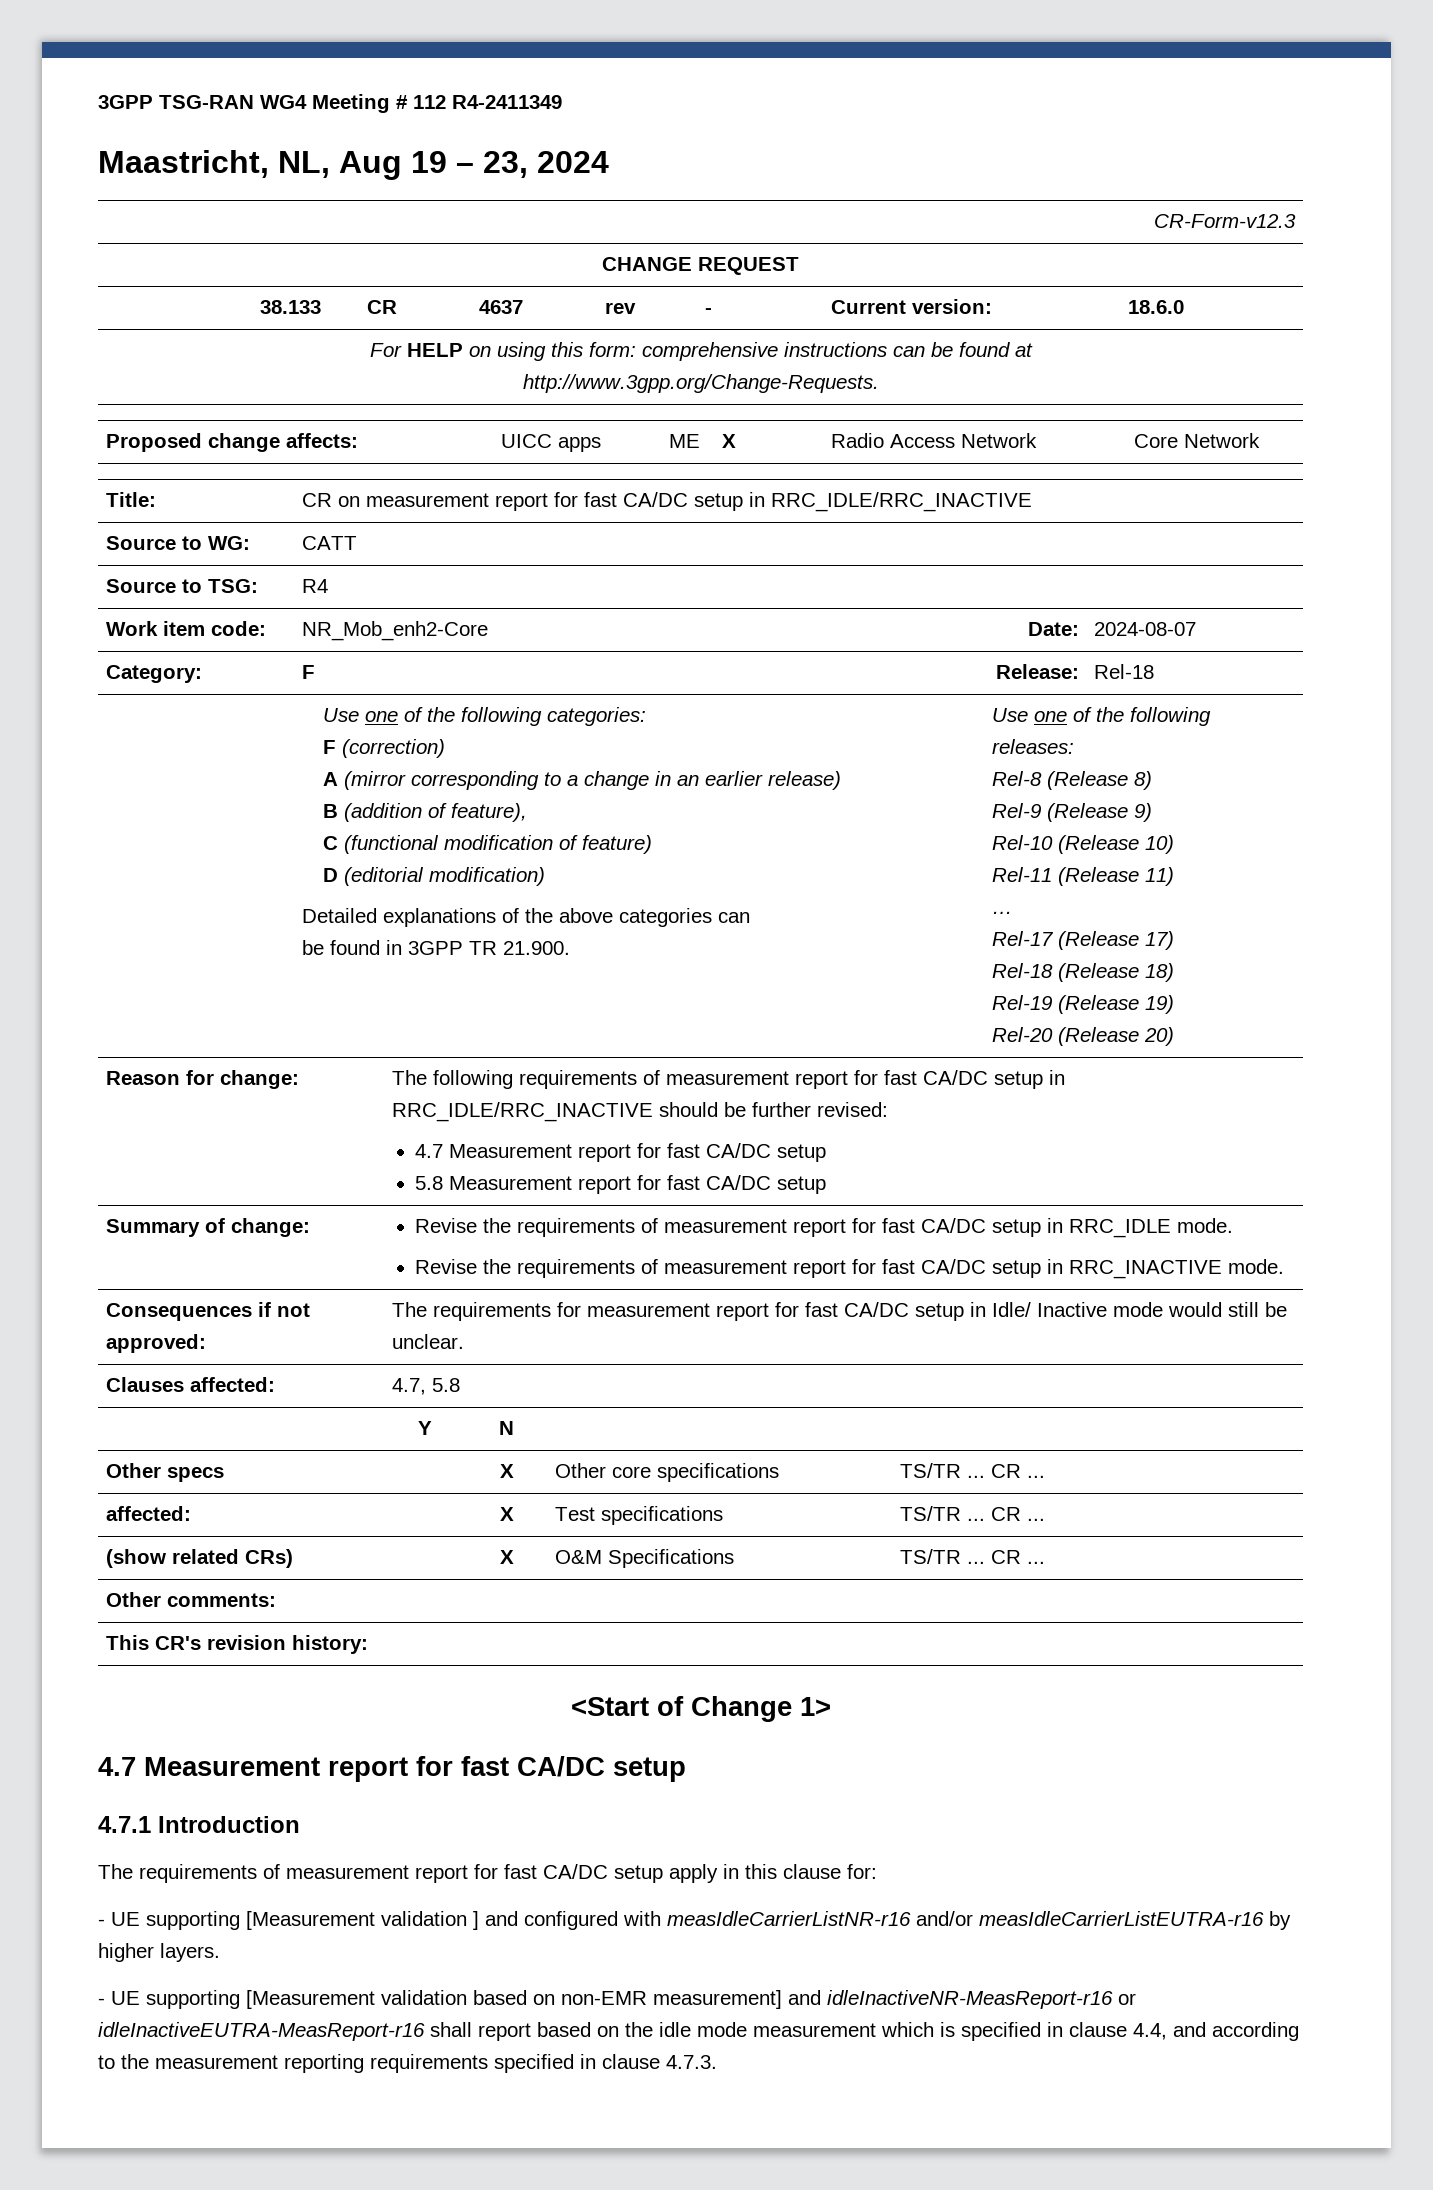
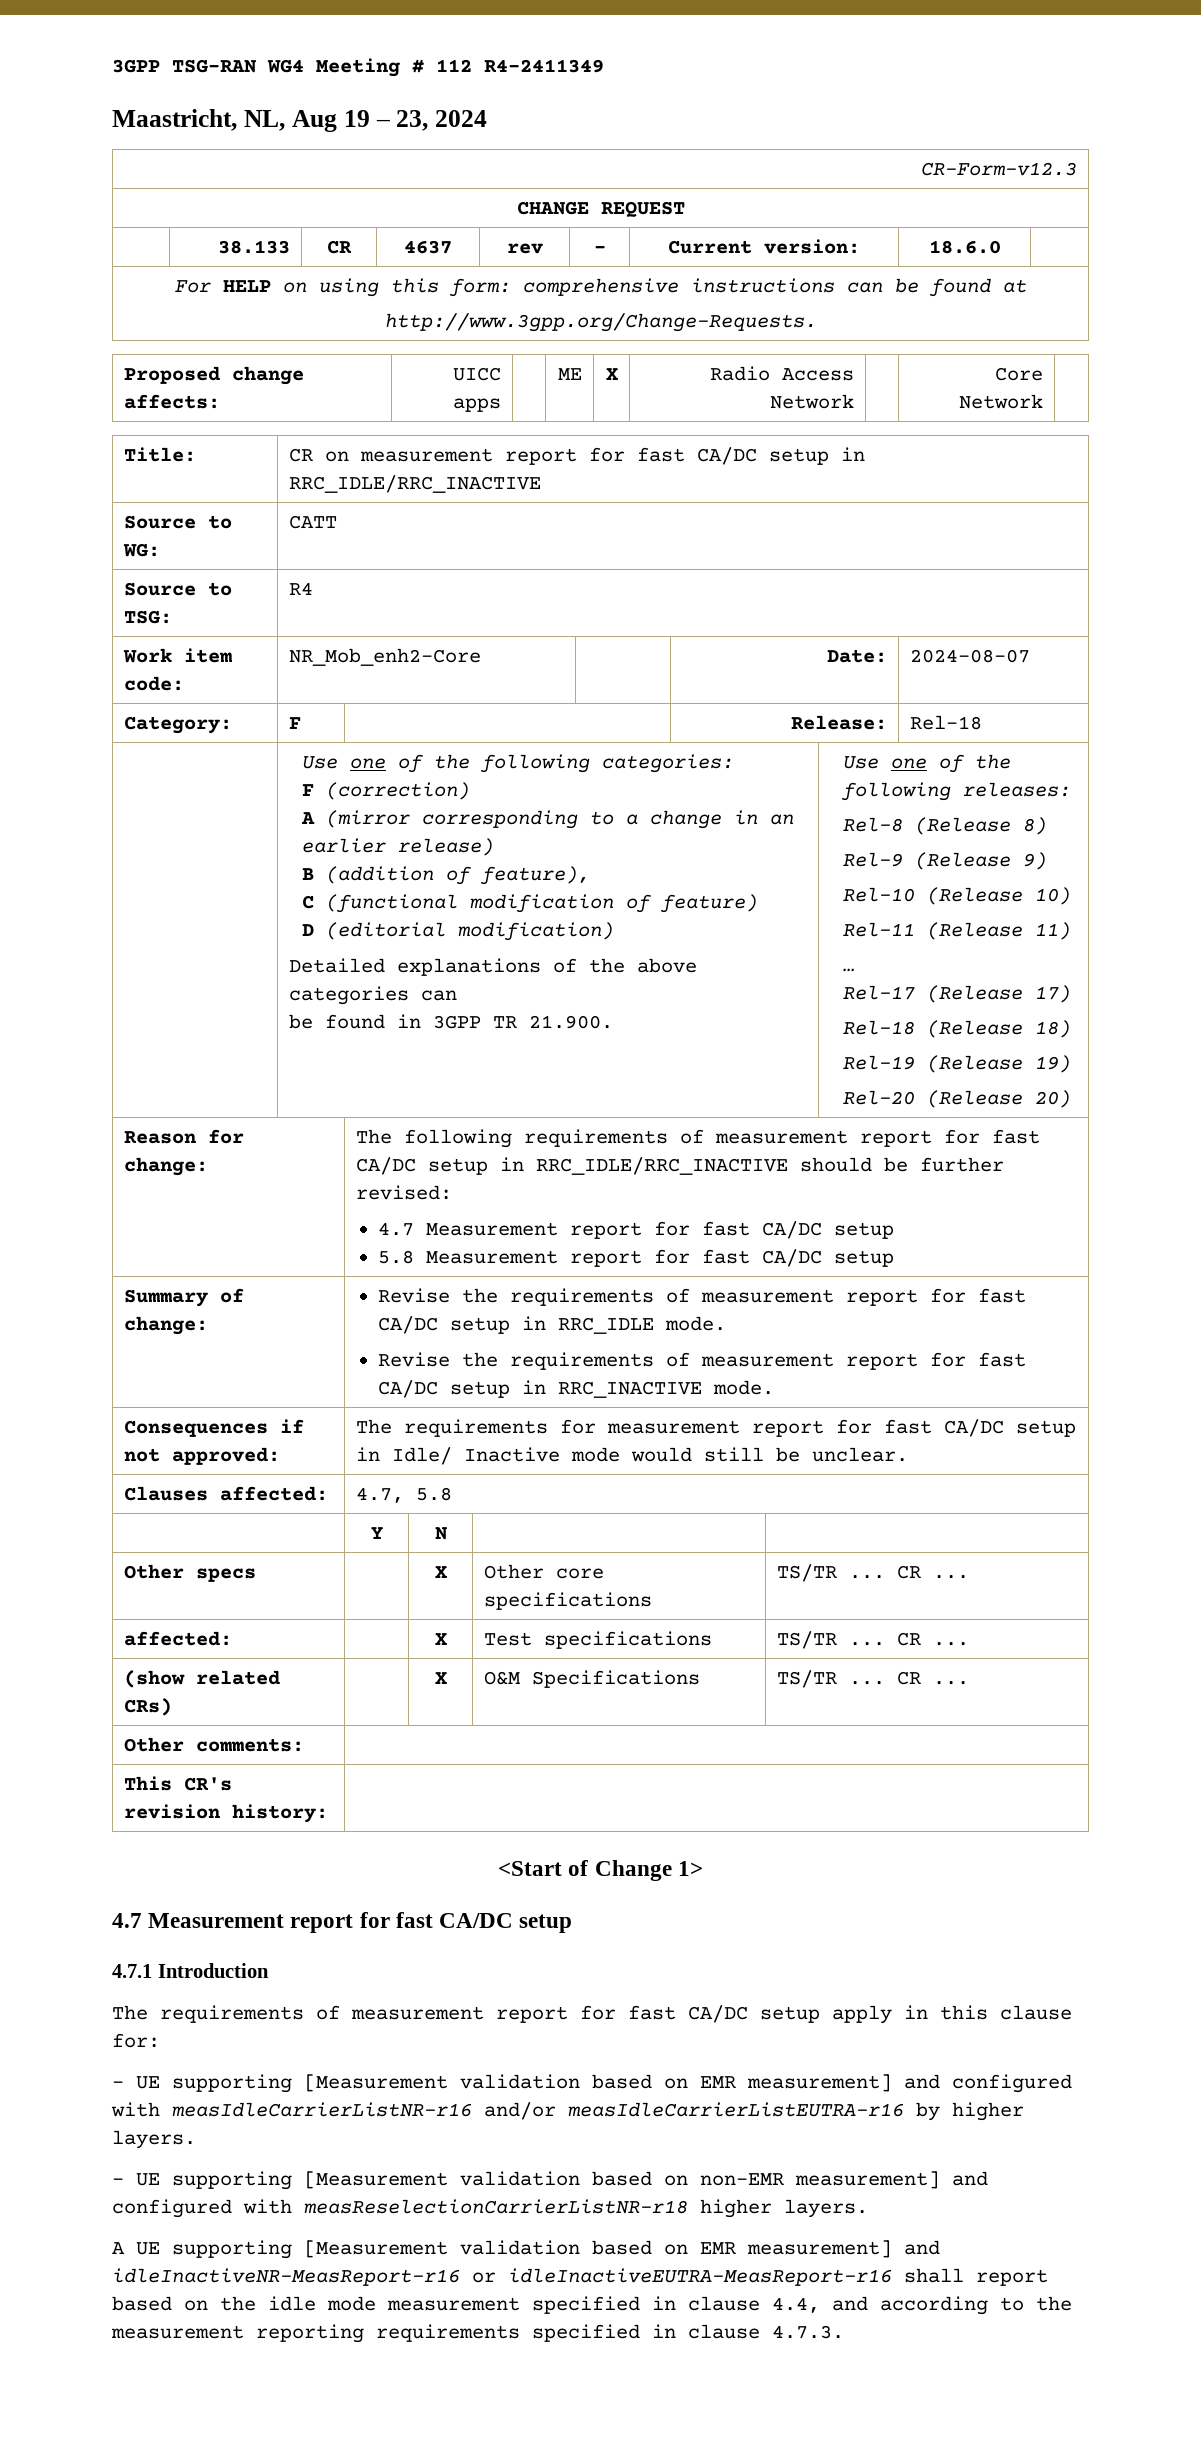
[473,1911,479,1930] ] -> [592,2074,892,2092] based on EMR measurement]
(821, 1997) none -> [112,2199,868,2218] [112,2240,940,2259] configured with measReselectionCarrierListNR-r18 higher layers. // A UE supporting [Measurement validation based on EMR measurement] and
[881,2022,955,2037] which is -> (520, 2304) none

